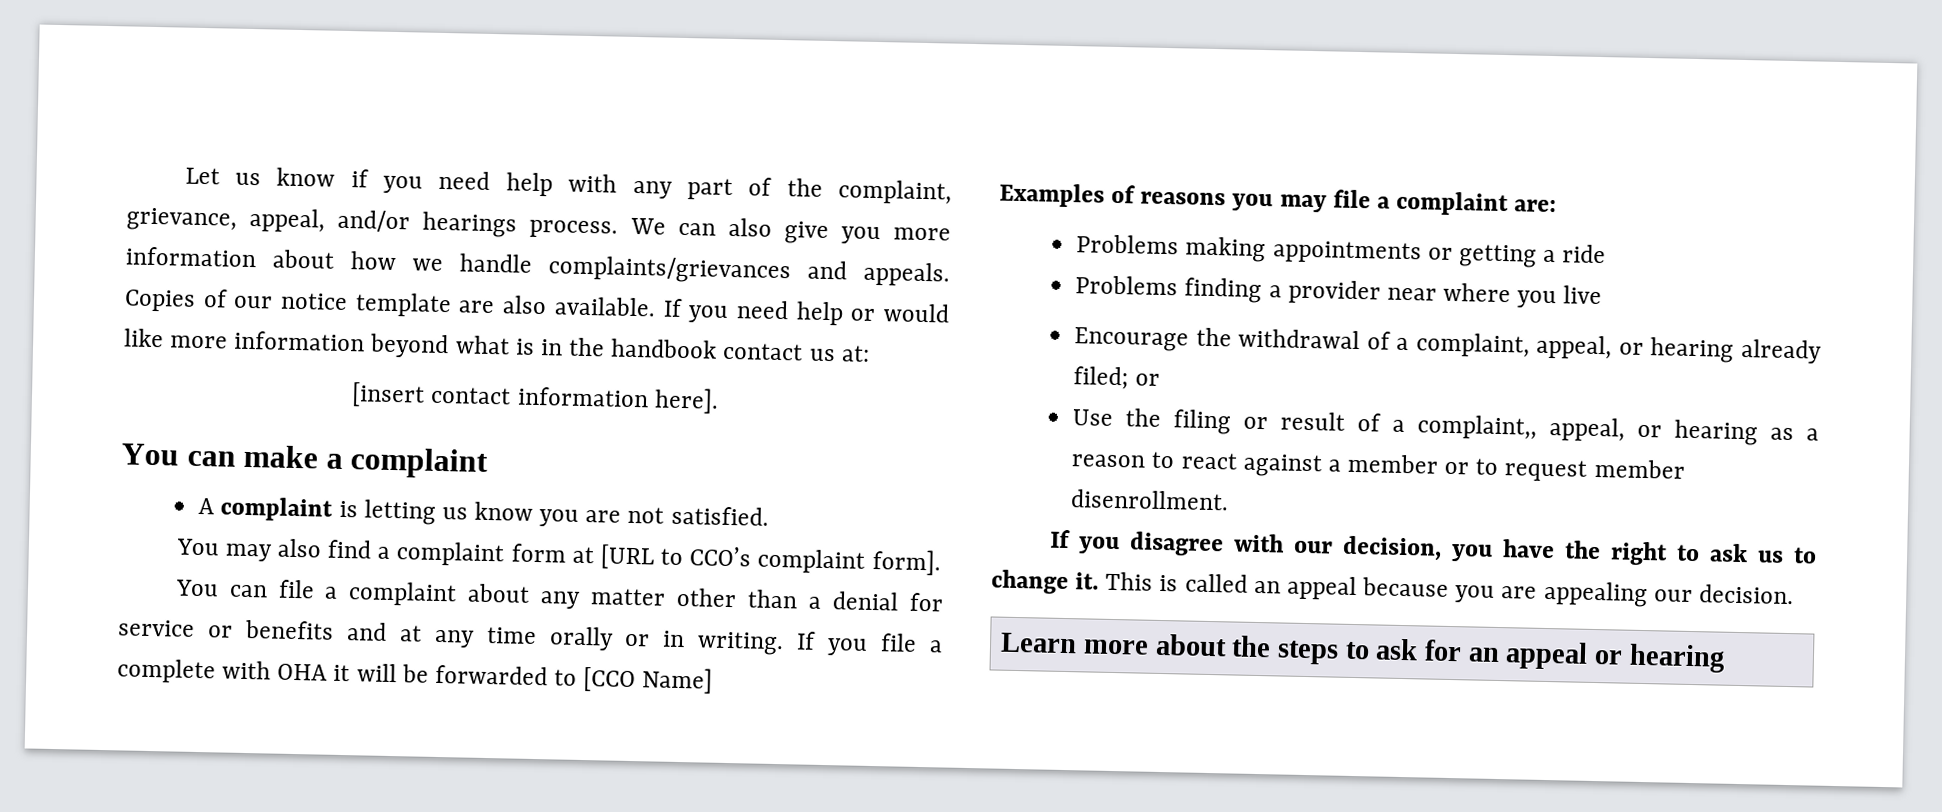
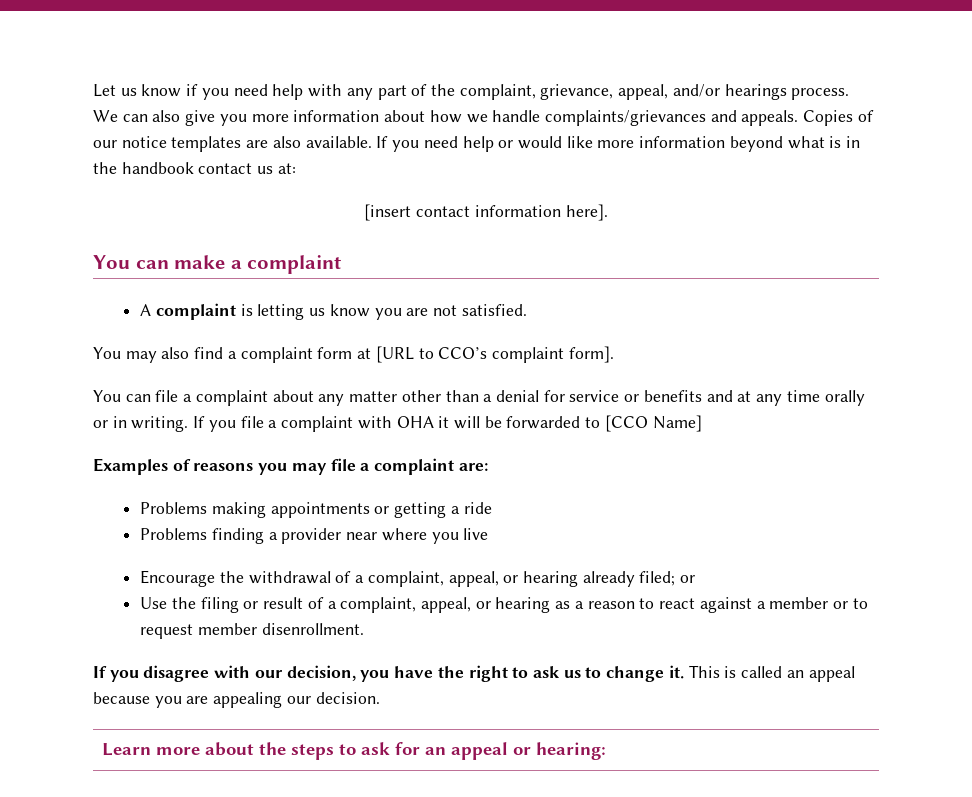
[354,292,452,318] template -> [171,136,242,152] templates
[117,658,216,684] complete -> [281,416,354,432] complaint
[1417,414,1538,440] complaint,, -> [340,597,417,613] complaint,
[1628,643,1725,673] hearing -> [536,742,607,760] hearing:

